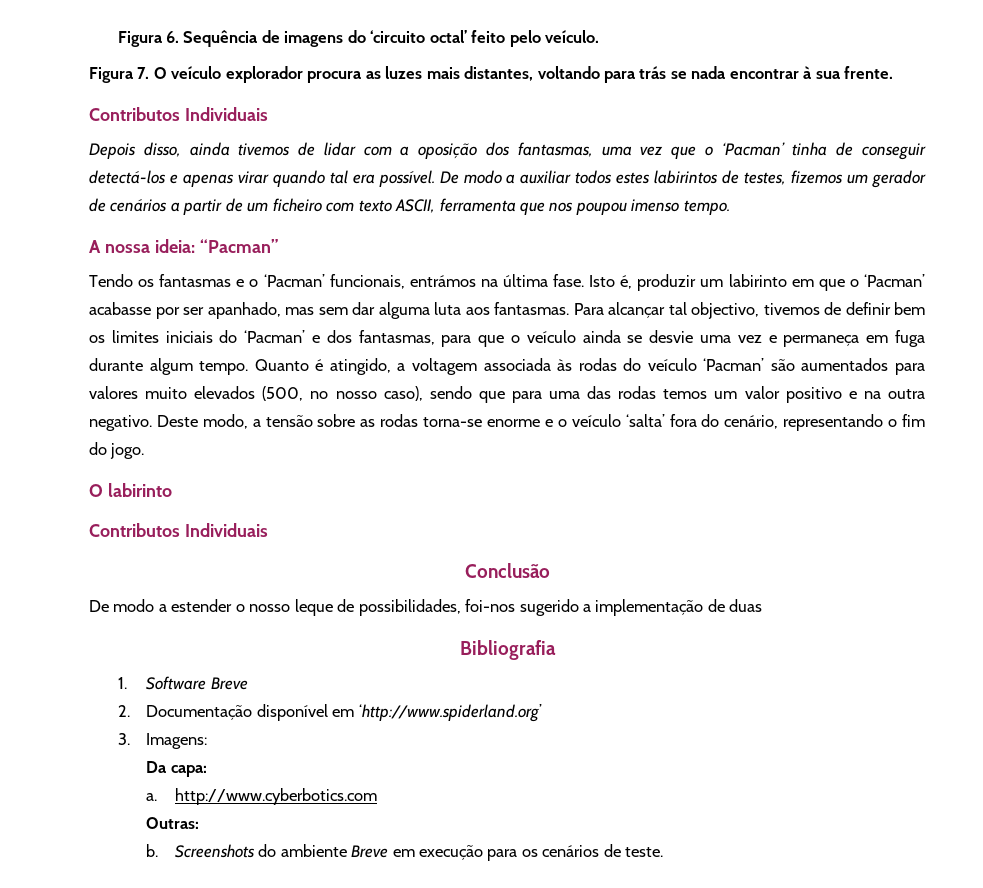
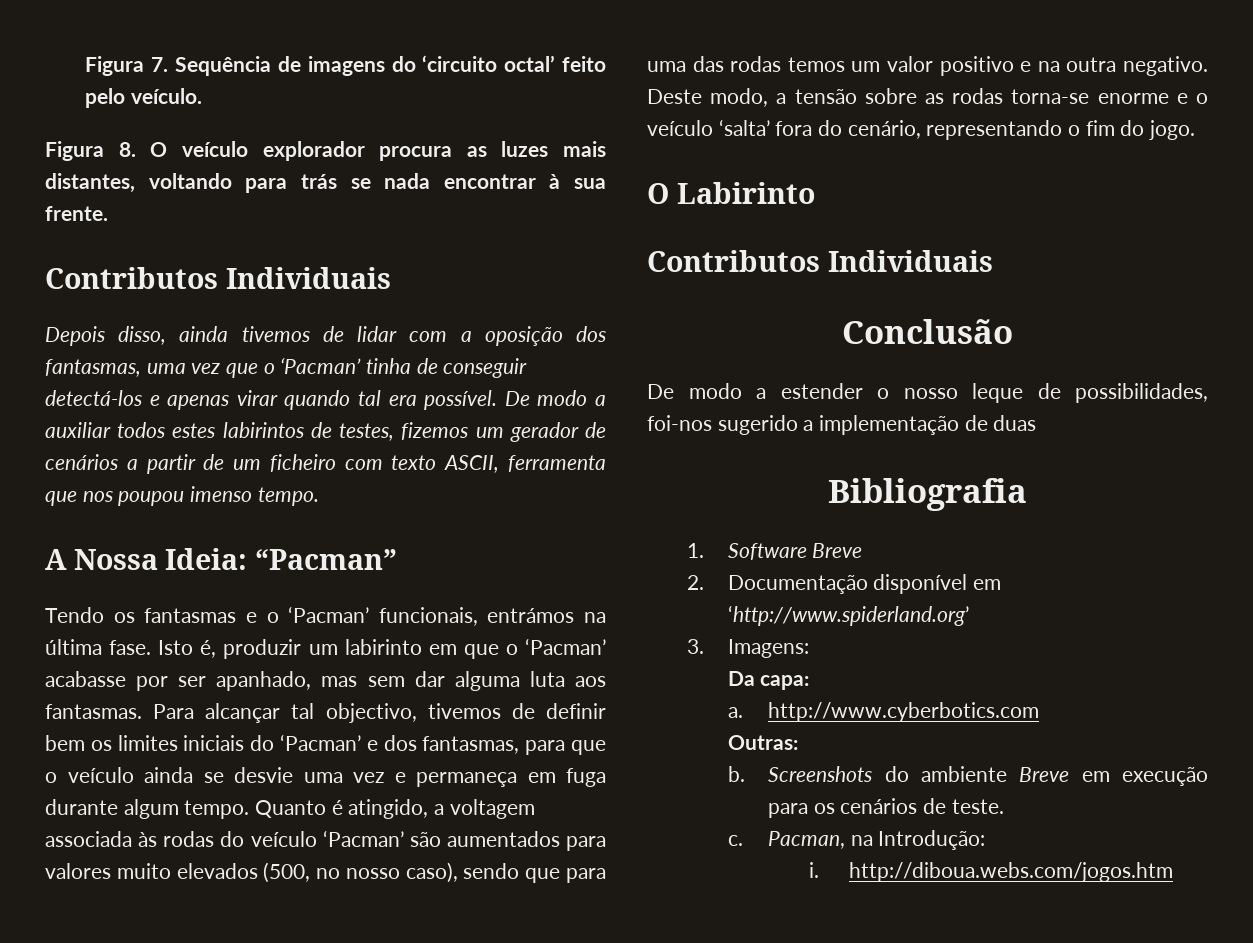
[117,31,180,47] Figura 6. -> [85,56,169,76] Figura 7.
[137,67,150,79] 7. -> [118,142,136,157] 8.
[104,239,195,253] nossa ideia: -> [73,548,248,570] Nossa Ideia:
[107,483,172,497] labirinto -> [676,182,815,204] Labirinto
(664, 852) none -> [727,830,986,850] [808,862,1173,882] // c. Pacman, na Introdução: // i. http://diboua.webs.com/jogos.htm

